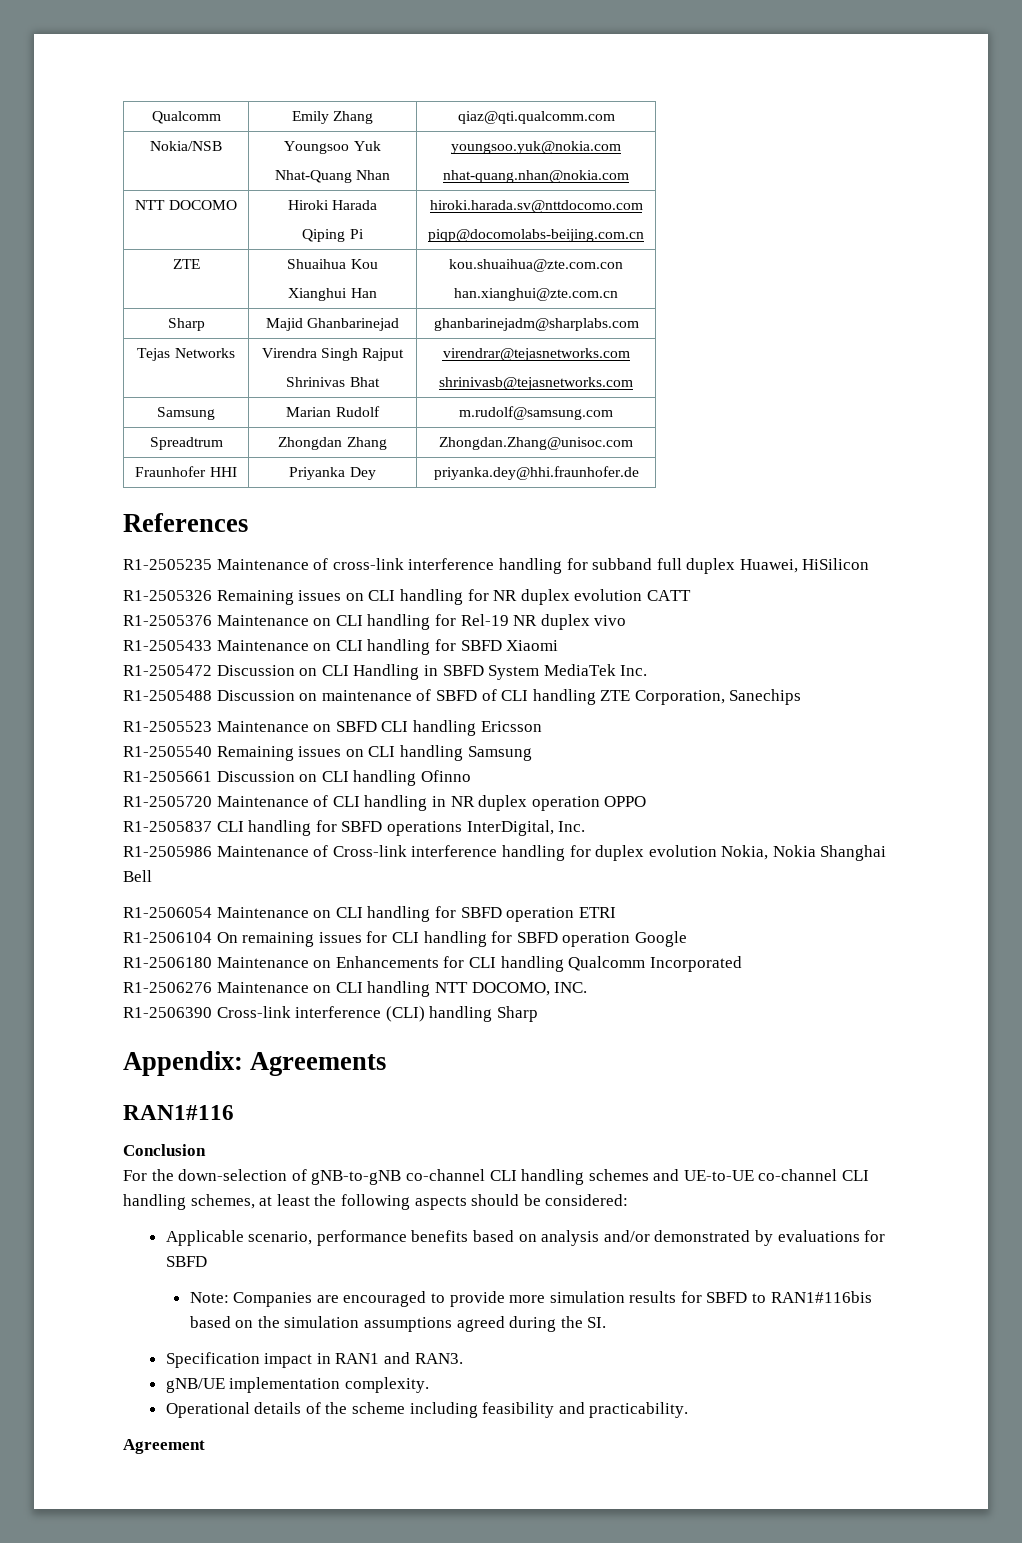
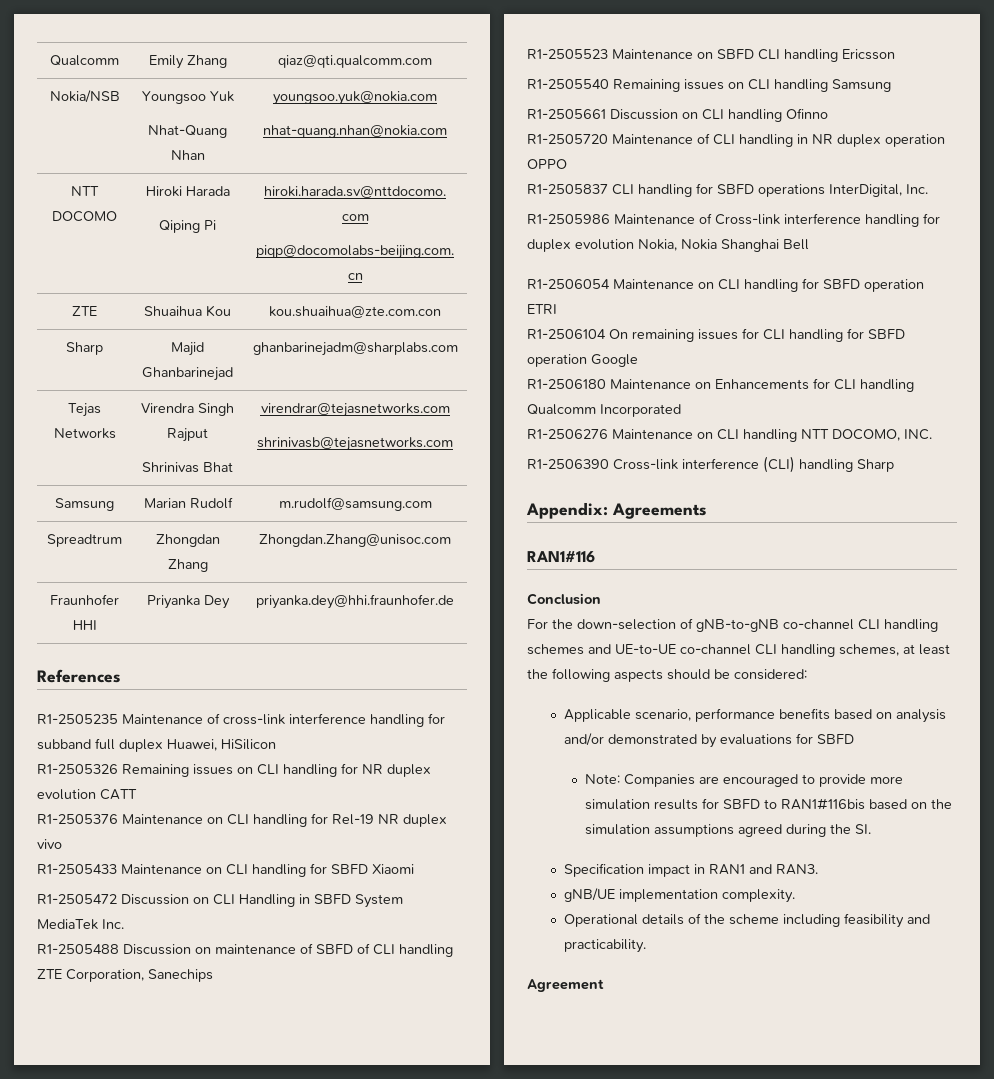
[288,288,377,301] // Xianghui Han -> (231, 311) none
[454,288,618,301] // han.xianghui@zte.com.cn -> (441, 312) none

